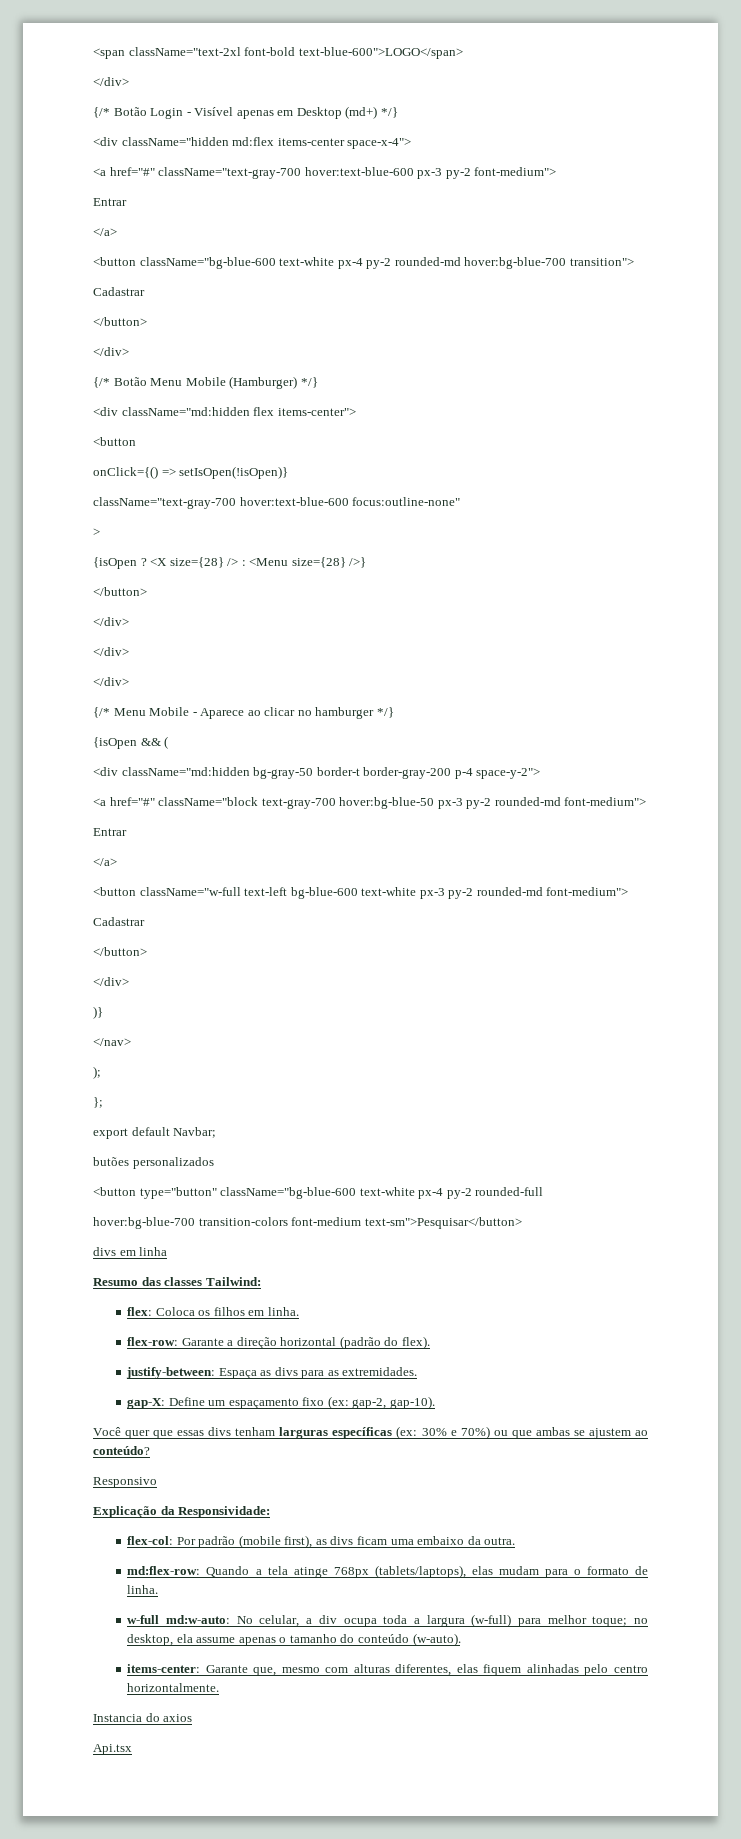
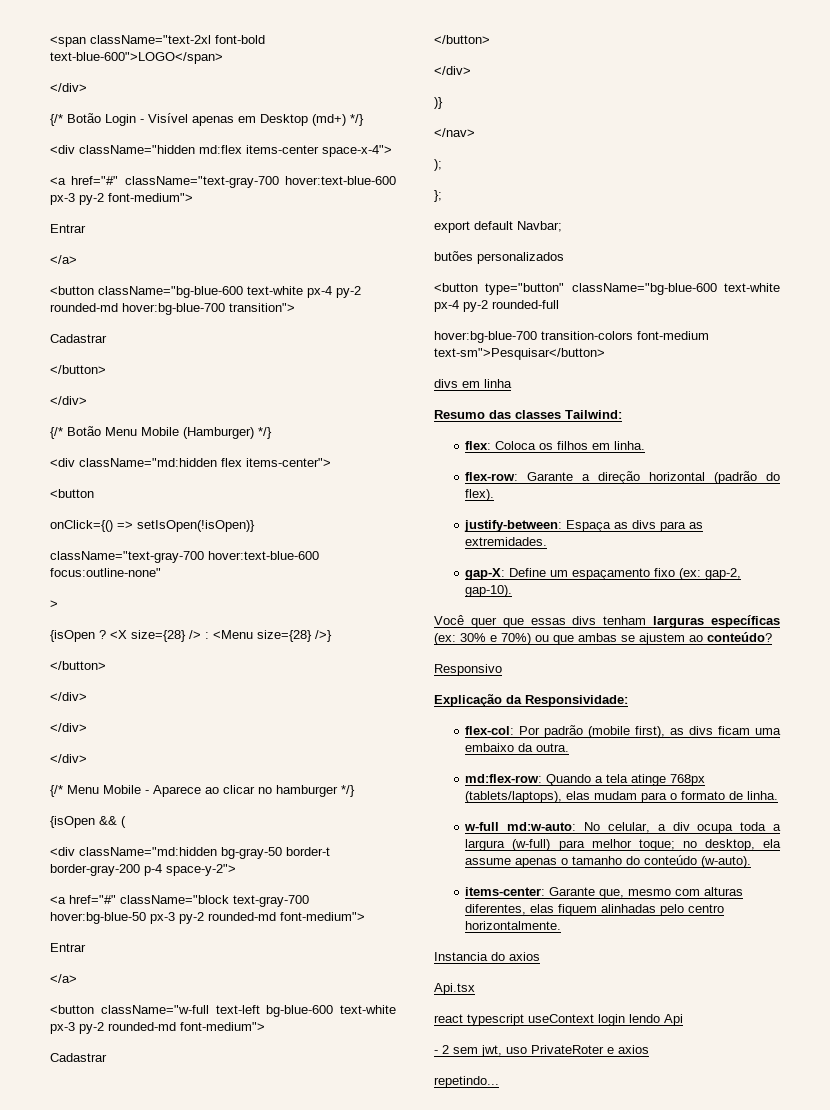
(132, 1749) none -> [434,1014,683,1026] [434,1045,649,1057] [434,1076,499,1088] // react typescript useContext login lendo Api // - 2 sem jwt, uso PrivateRoter e axios // repetindo...

